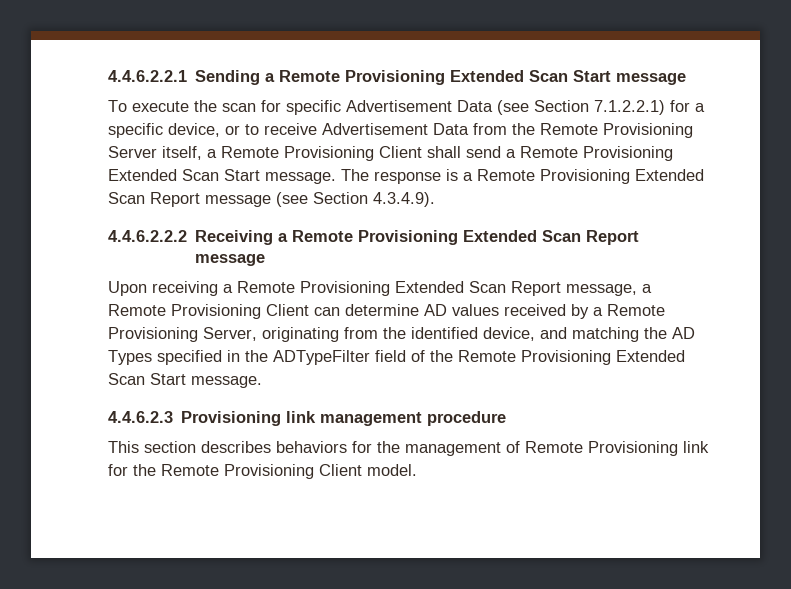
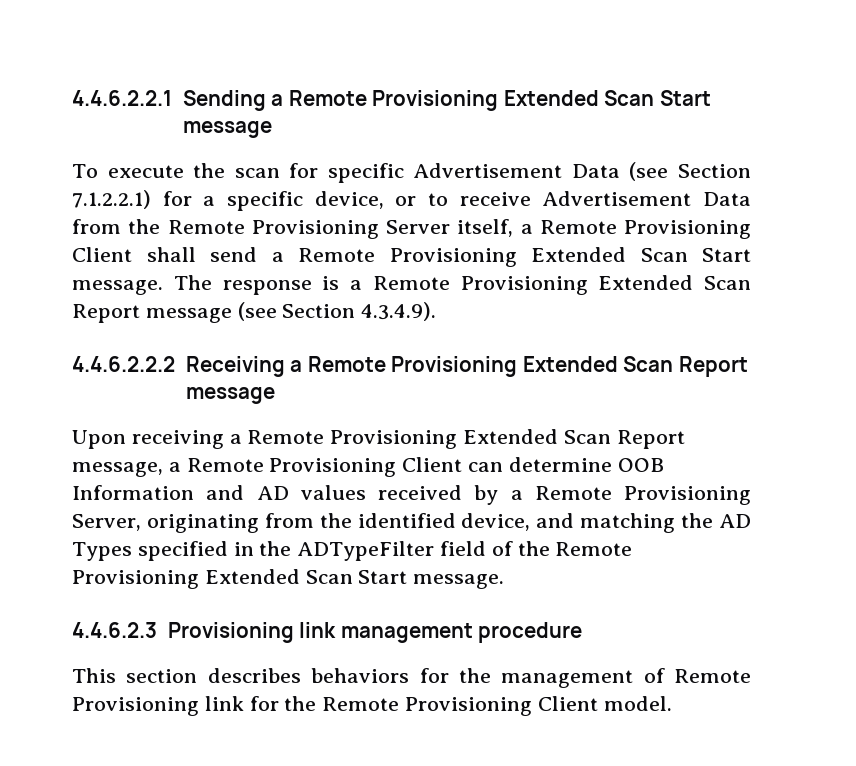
(419, 310) none -> [617,458,664,472] [72,485,245,500] OOB Information and

